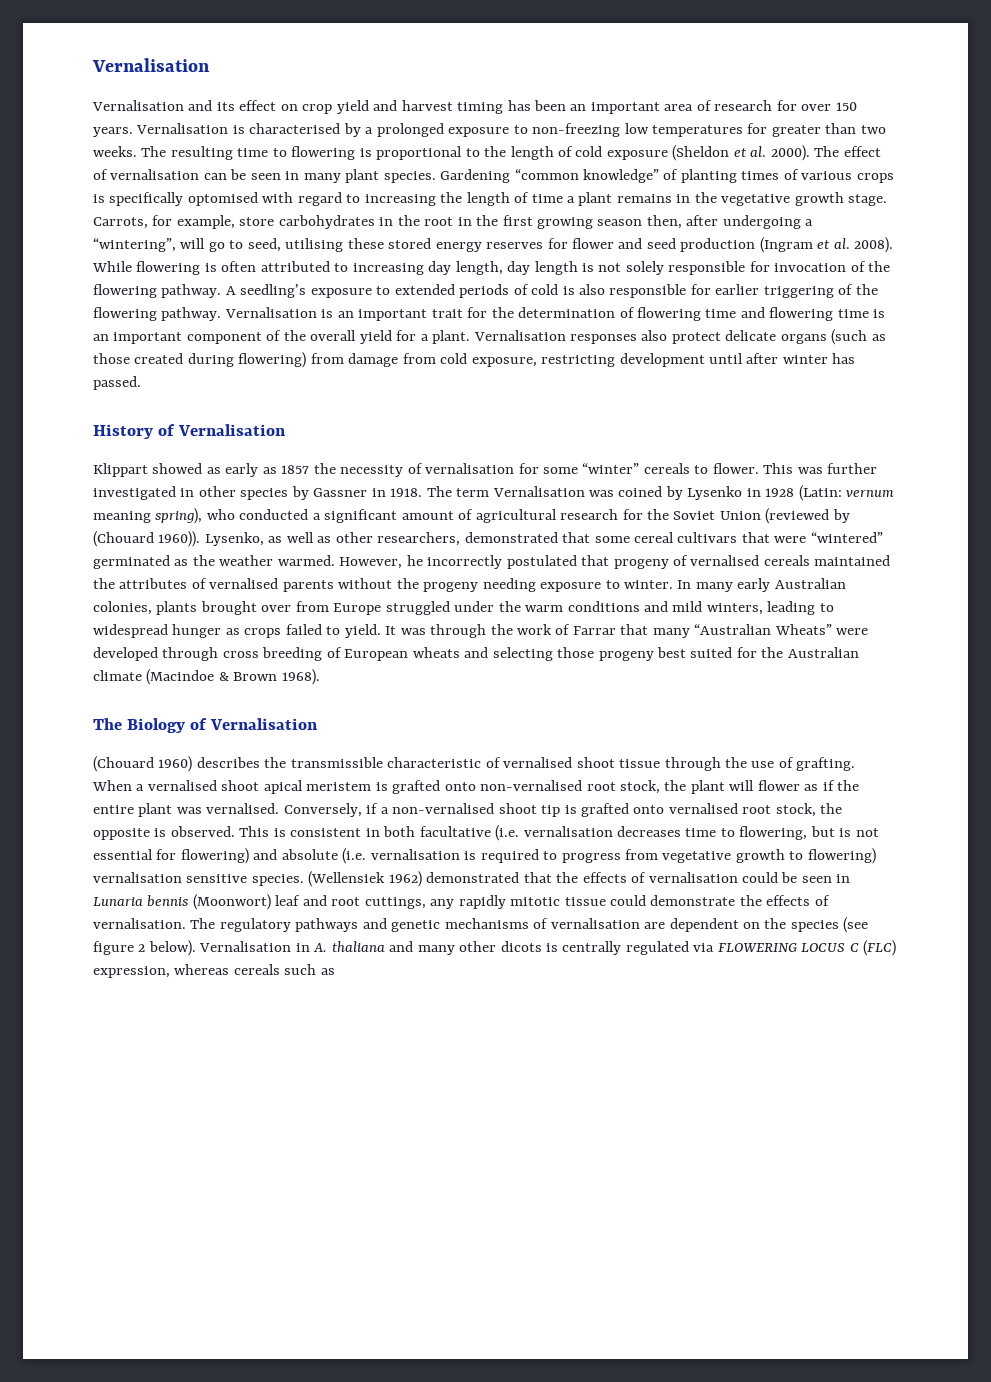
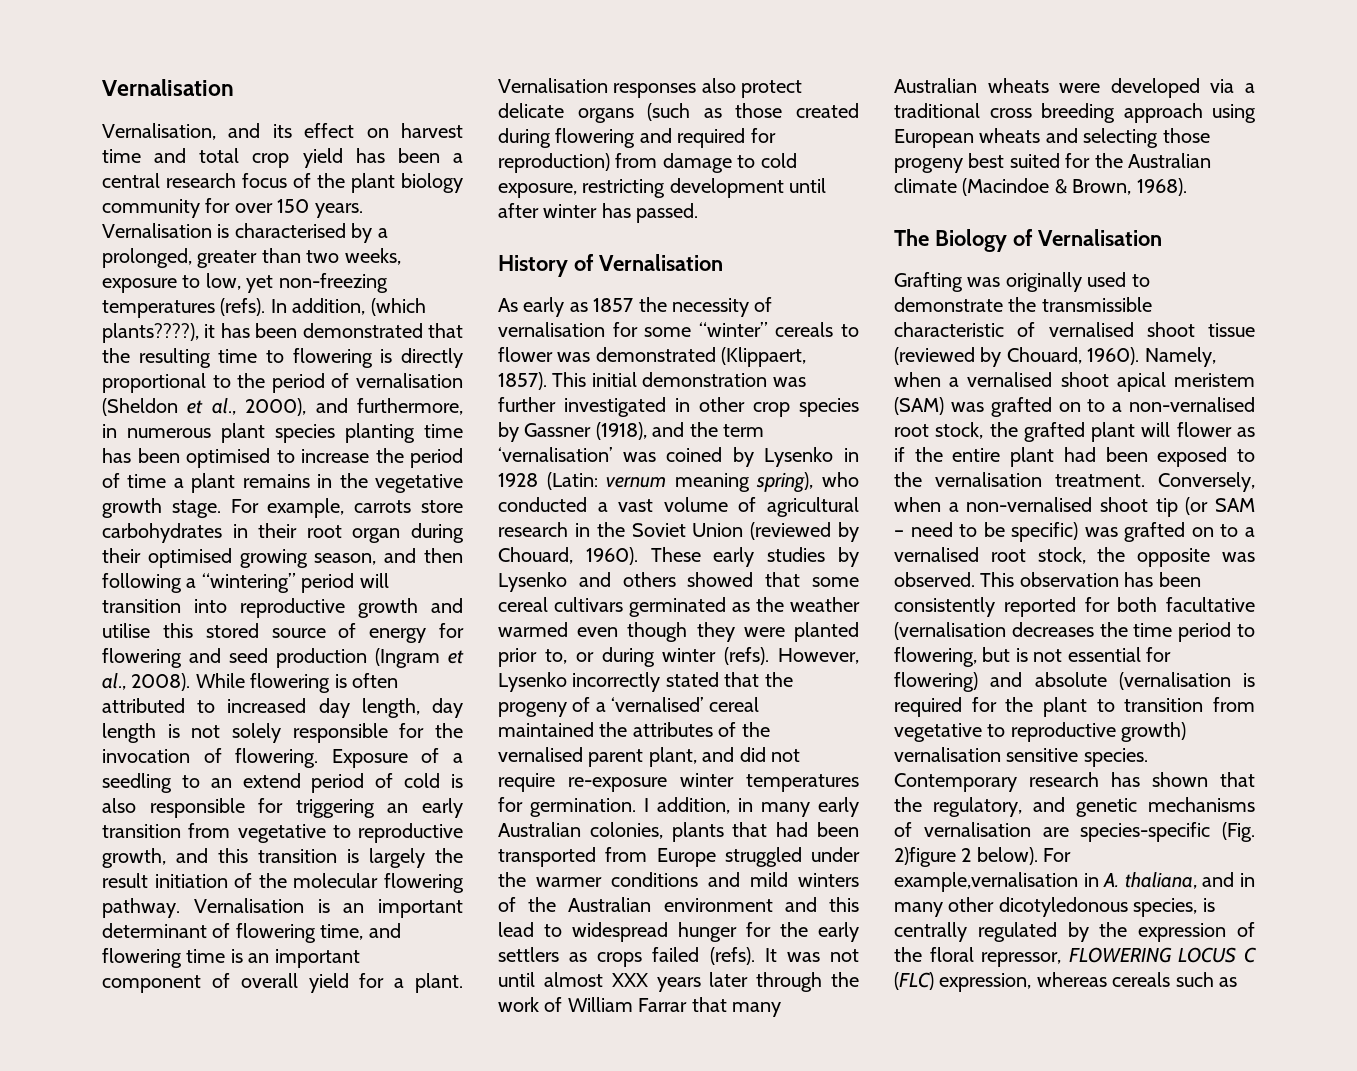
[92,58,210,72] [92,100,184,111] Vernalisation // Vernalisation -> [102,79,234,96] [102,123,216,140] Vernalisation // Vernalisation,
[302,100,773,114] crop yield and harvest timing has been an important area of research -> [401,123,463,138] [102,148,463,168] [102,173,463,193] [102,199,200,218] harvest time and total crop yield has been a central research focus of the plant biology community
[376,123,886,137] [93,146,167,157] prolonged exposure to non-freezing low temperatures for greater than two weeks. The -> [102,248,401,268] [102,273,388,293] [102,298,426,318] [102,323,463,343] [102,348,130,363] prolonged, greater than two weeks, exposure to low, yet non-freezing temperatures (refs). In addition, (which plants????), it has been demonstrated that the
(372, 152) none -> [401,348,463,368] directly
[510,145,881,161] [93,169,894,183] [93,192,510,206] length of cold exposure (Sheldon et al. 2000). The effect of vernalisation can be seen in many plant species. Gardening “common knowledge” of planting times of various crops is specifically optomised with regard to increasing the length -> [271,373,463,393] [102,398,463,416] [102,423,463,443] [102,448,463,468] period of vernalisation (Sheldon et al., 2000), and furthermore, in numerous plant species planting time has been optimised to increase the period
[93,215,814,229] [93,238,615,252] Carrots, for example, store carbohydrates in the root in the first growing season then, after undergoing a “wintering”, will go to seed, utilising these stored energy reserves for flower -> [230,498,463,518] [102,523,464,543] [102,548,464,568] [102,573,389,593] [102,598,463,618] [102,623,464,643] [102,648,182,668] For example, carrots store carbohydrates in their root organ during their optimised growing season, and then following a “wintering” period will transition into reproductive growth and utilise this stored source of energy for flowering
[833,238,850,249] al. -> [102,673,126,690] al.,
[352,263,424,275] increasing -> [227,698,307,713] increased
(770, 266) none -> [435,723,464,738] the
[868,261,891,272] [93,284,510,298] the flowering pathway. A seedling’s exposure to extended periods -> [235,748,463,768] [102,773,365,793] flowering. Exposure of a seedling to an extend period
[715,284,878,298] earlier triggering of the -> [295,798,463,818] [102,823,463,843] [102,848,463,868] [102,873,379,888] triggering an early transition from vegetative to reproductive growth, and this transition is largely the result initiation of the molecular
[431,307,616,318] trait for the determination -> [102,923,207,938] determinant
[705,309,737,318] time -> [320,924,364,940] time,
[283,330,306,341] the -> (230, 980) none
[238,352,307,368] flowering) -> [555,128,776,148] [498,153,610,173] flowering and required for reproduction)
[402,353,436,364] from -> [737,155,756,168] to
[93,463,221,477] Klippart showed as -> [498,298,518,312] As
[712,463,794,474] flower. This -> [498,347,807,367] [498,372,768,390] flower was demonstrated (Klippaert, 1857). This initial demonstration
(236, 491) none -> [753,402,790,417] crop
[371,486,585,497] in 1918. The term Vernalisation -> [595,422,764,440] [498,447,612,462] (1918), and the term ‘vernalisation’
[324,509,454,523] significant amount -> [618,497,728,512] vast volume
[622,509,643,520] for -> [574,523,590,537] in
[93,531,558,547] (Chouard 1960)). Lysenko, as well as other researchers, demonstrated -> [498,547,859,567] [498,572,754,592] Chouard, 1960). These early studies by Lysenko and others showed
[741,532,883,543] that were “wintered” -> (623, 604) none
[277,555,891,569] [93,578,692,592] warmed. However, he incorrectly postulated that progeny of vernalised cereals maintained the attributes of vernalised parents without the progeny needing exposure to winter. In -> [498,622,859,642] [498,647,859,667] [498,672,793,692] [498,697,759,717] [498,722,770,737] [498,747,800,767] [498,773,859,792] [498,797,753,817] warmed even though they were planted prior to, or during winter (refs). However, Lysenko incorrectly stated that the progeny of a ‘vernalised’ cereal maintained the attributes of the vernalised parent plant, and did not require re-exposure winter temperatures for germination. I addition, in
[200,601,292,615] brought over -> [732,822,859,837] [498,847,596,867] that had been transported
[525,605,564,612] warm -> [536,877,602,887] warmer
[706,601,834,615] [93,624,426,638] winters, leading to widespread hunger as crops failed to yield. It was -> [798,873,859,887] [498,897,859,912] [498,922,859,942] [498,947,859,967] [498,972,749,992] winters of the Australian environment and this lead to widespread hunger for the early settlers as crops failed (refs). It was not until almost XXX years later
(571, 629) none -> [567,997,633,1012] William
[694,624,869,635] [93,647,342,661] “Australian Wheats” were developed through cross breeding of -> [894,78,1255,98] [894,103,1256,123] Australian wheats were developed via a traditional cross breeding approach using
[233,672,278,681] Brown -> [1072,179,1132,195] Brown,
[93,756,260,772] (Chouard 1960) describes -> [894,272,1150,292] [894,297,1003,312] Grafting was originally used to demonstrate
[664,757,856,771] [92,780,132,791] through the use of grafting. When -> [894,347,1216,367] [894,372,941,387] (reviewed by Chouard, 1960). Namely, when
[375,780,476,794] is grafted onto -> [894,397,1123,417] (SAM) was grafted on to a
(687, 785) none -> [1023,422,1085,442] grafted
[176,803,665,817] was vernalised. Conversely, if a non-vernalised shoot tip is grafted onto -> [1063,447,1255,467] [894,472,1255,492] [894,497,1255,517] [894,522,1255,542] had been exposed to the vernalisation treatment. Conversely, when a non-vernalised shoot tip (or SAM – need to be specific) was grafted on to a
[154,828,167,837] is -> [1222,552,1255,562] was
[273,825,717,841] is consistent in both facultative (i.e. vernalisation decreases time -> [1019,572,1201,587] [894,597,1255,617] [894,622,1232,642] observation has been consistently reported for both facultative (vernalisation decreases the time period
[342,848,876,864] [93,871,851,887] [93,894,830,910] [93,918,359,932] (i.e. vernalisation is required to progress from vegetative growth to flowering) vernalisation sensitive species. (Wellensiek 1962) demonstrated that the effects of vernalisation could be seen in Lunaria bennis (Moonwort) leaf and root cuttings, any rapidly mitotic tissue could demonstrate the effects of vernalisation. The regulatory pathways -> [1118,672,1255,690] [894,697,1255,717] [894,722,1187,742] [894,747,1148,767] [894,772,1255,792] [894,797,1022,817] (vernalisation is required for the plant to transition from vegetative to reproductive growth) vernalisation sensitive species. Contemporary research has shown that the regulatory,
[669,917,869,933] [93,940,715,956] dependent on the species (see figure 2 below). Vernalisation in A. thaliana and many other dicots is centrally regulated via -> [1080,822,1255,842] [894,847,1072,867] [894,872,1255,892] [894,897,1215,917] [894,922,1255,942] [894,947,1062,967] species-specific (Fig. 2)figure 2 below). For example,vernalisation in A. thaliana, and in many other dicotyledonous species, is centrally regulated by the expression of the floral repressor,

